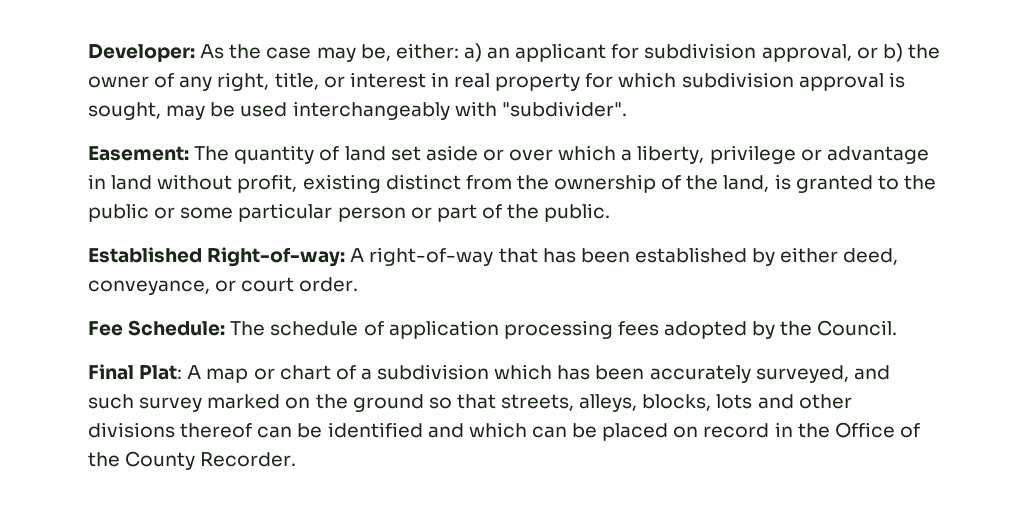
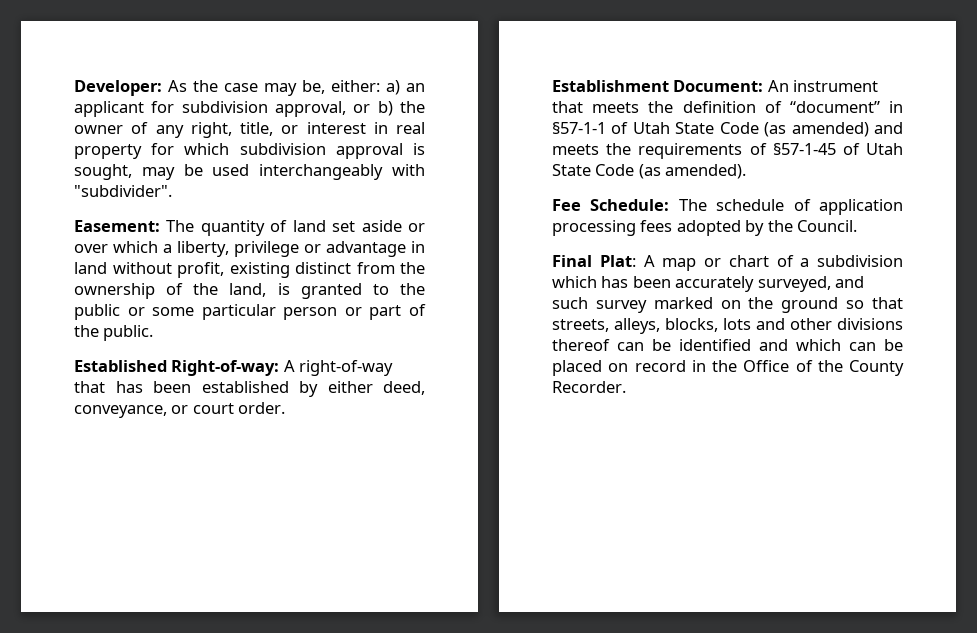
(359, 284) none -> [552,80,879,92] [552,101,903,113] [552,122,903,137] [552,143,903,159] [552,164,747,179] // Establishment Document: An instrument that meets the definition of “document” in §57-1-1 of Utah State Code (as amended) and meets the requirements of §57-1-45 of Utah State Code (as amended).

